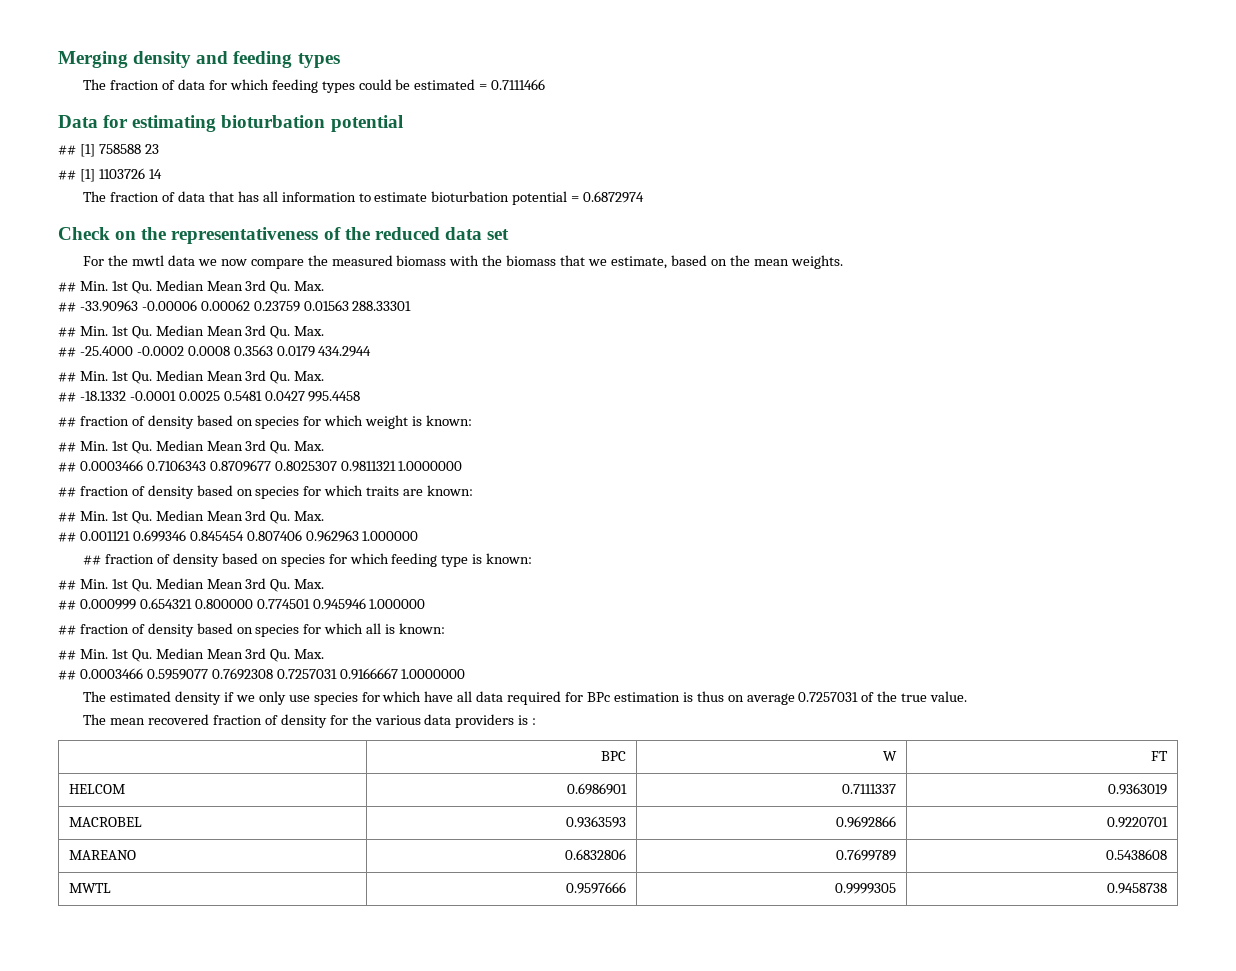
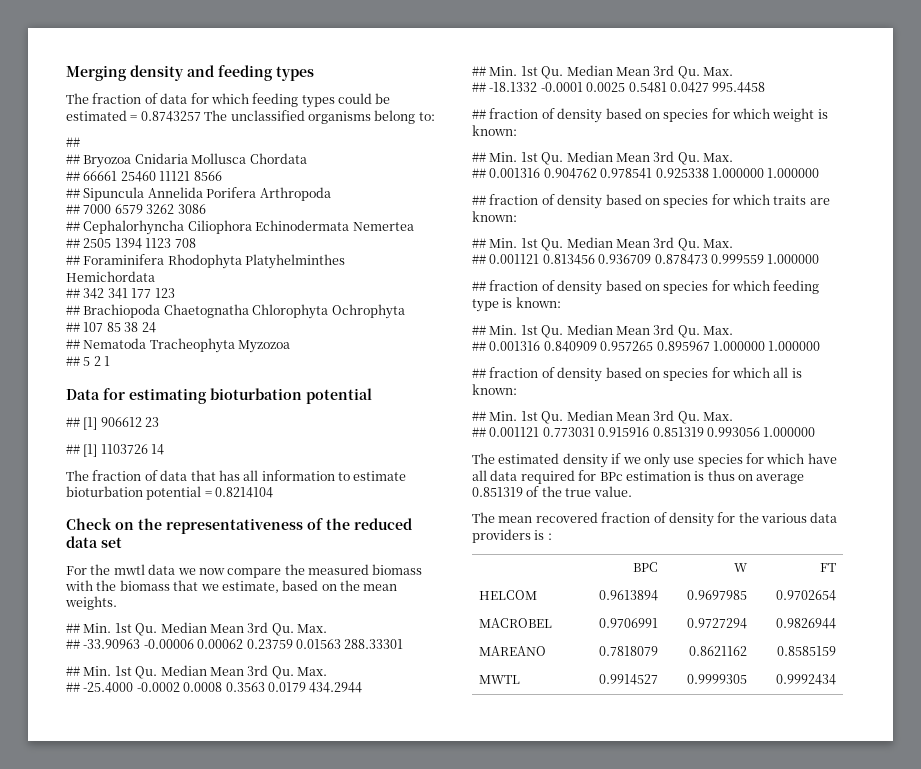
[491,79,546,90] 0.7111466 -> [140,110,435,124] [66,137,80,147] [66,153,307,168] [66,171,222,182] [66,187,331,201] [66,204,206,214] [66,220,414,235] [66,238,196,249] [66,254,346,269] [66,271,155,282] [66,288,175,299] [66,304,405,319] [66,322,156,333] [66,338,291,353] [66,356,111,366] 0.8743257 The unclassified organisms belong to: // ## // ## Bryozoa Cnidaria Mollusca Chordata // ## 66661 25460 11121 8566 // ## Sipuncula Annelida Porifera Arthropoda // ## 7000 6579 3262 3086 // ## Cephalorhyncha Ciliophora Echinodermata Nemertea // ## 2505 1394 1123 708 // ## Foraminifera Rhodophyta Platyhelminthes Hemichordata // ## 342 341 177 123 // ## Brachiopoda Chaetognatha Chlorophyta Ochrophyta // ## 107 85 38 24 // ## Nematoda Tracheophyta Myzozoa // ## 5 2 1
[98,144,141,154] 758588 -> [100,417,142,427] 906612
[583,191,645,203] 0.6872974 -> [215,487,274,498] 0.8214104
[79,460,463,472] 0.0003466 0.7106343 0.8709677 0.8025307 0.9811321 1.0000000 -> [489,168,820,179] 0.001316 0.904762 0.978541 0.925338 1.000000 1.000000
[132,530,359,542] 0.699346 0.845454 0.807406 0.962963 -> [542,254,764,265] 0.813456 0.936709 0.878473 0.999559
[79,598,366,610] 0.000999 0.654321 0.800000 0.774501 0.945946 -> [489,341,765,352] 0.001316 0.840909 0.957265 0.895967 1.000000
[79,668,466,680] 0.0003466 0.5959077 0.7692308 0.7257031 0.9166667 1.0000000 -> [489,427,816,437] 0.001121 0.773031 0.915916 0.851319 0.993056 1.000000
[798,692,859,702] 0.7257031 -> [472,487,523,497] 0.851319
[566,783,627,795] [841,784,896,794] [1107,783,1167,795] [69,817,143,827] [565,816,626,828] [835,816,896,828] [1106,817,1168,828] [69,850,137,860] [564,849,626,860] [835,849,896,861] [1105,849,1167,860] 0.6986901 | 0.7111337 | 0.9363019 // MACROBEL | 0.9363593 | 0.9692866 | 0.9220701 // MAREANO | 0.6832806 | 0.7699789 | 0.5438608 -> [598,590,658,601] [686,590,747,600] [775,590,836,601] [479,618,553,628] [598,618,658,628] [686,618,747,629] [775,618,836,629] [479,646,547,656] [598,646,658,656] [688,646,747,656] [776,646,836,656] 0.9613894 | 0.9697985 | 0.9702654 // MACROBEL | 0.9706991 | 0.9727294 | 0.9826944 // MAREANO | 0.7818079 | 0.8621162 | 0.8585159
[565,882,626,894] 0.9597666 -> [598,674,658,685] 0.9914527
[1106,883,1167,894] 0.9458738 -> [775,674,836,685] 0.9992434

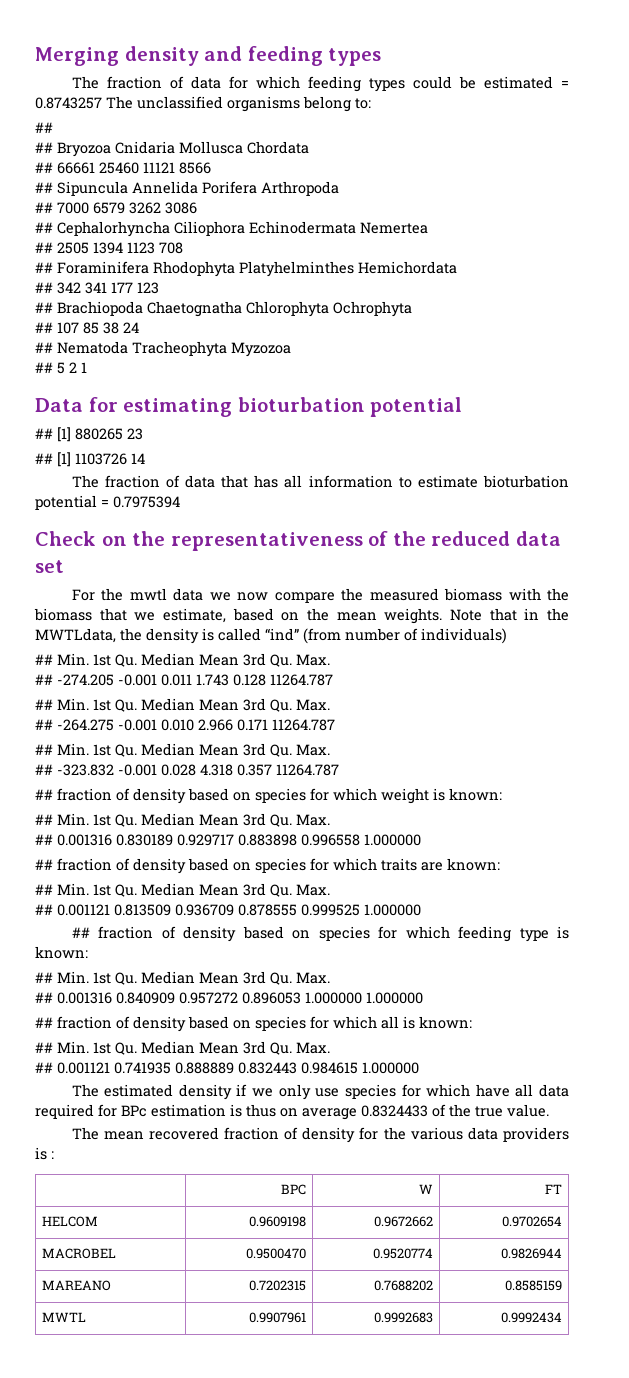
[100,417,142,427] 906612 -> [75,428,123,440] 880265
[215,487,274,498] 0.8214104 -> [113,496,180,508] 0.7975394
(117, 603) none -> [450,608,570,621] [35,628,507,644] Note that in the MWTLdata, the density is called “ind” (from number of individuals)
[83,639,404,649] -33.90963 -0.00006 0.00062 0.23759 0.01563 288.33301 -> [57,674,333,686] -274.205 -0.001 0.011 1.743 0.128 11264.787
[83,682,363,693] -25.4000 -0.0002 0.0008 0.3563 0.0179 434.2944 -> [57,719,335,731] -264.275 -0.001 0.010 2.966 0.171 11264.787
[489,82,766,93] -18.1332 -0.0001 0.0025 0.5481 0.0427 995.4458 -> [57,764,339,776] -323.832 -0.001 0.028 4.318 0.357 11264.787
[543,168,764,179] 0.904762 0.978541 0.925338 1.000000 -> [116,834,360,846] 0.830189 0.929717 0.883898 0.996558
[542,254,764,265] 0.813456 0.936709 0.878473 0.999559 -> [114,904,360,916] 0.813509 0.936709 0.878555 0.999525
[600,341,710,351] 0.957265 0.895967 -> [179,992,301,1004] 0.957272 0.896053
[542,427,760,437] 0.773031 0.915916 0.851319 0.993056 -> [114,1062,358,1074] 0.741935 0.888889 0.832443 0.984615
[472,487,523,497] 0.851319 -> [361,1105,428,1117] 0.8324433
[598,590,658,601] [686,590,747,600] 0.9613894 | 0.9697985 -> [248,1216,306,1227] [373,1216,433,1227] 0.9609198 | 0.9672662
[598,618,658,628] [686,618,747,629] 0.9706991 | 0.9727294 -> [245,1248,306,1259] [372,1248,433,1259] 0.9500470 | 0.9520774
[598,646,658,656] [688,646,747,656] 0.7818079 | 0.8621162 -> [248,1280,306,1291] [373,1280,433,1291] 0.7202315 | 0.7688202
[598,674,658,685] [686,674,747,684] 0.9914527 | 0.9999305 -> [248,1312,306,1323] [373,1312,433,1323] 0.9907961 | 0.9992683

